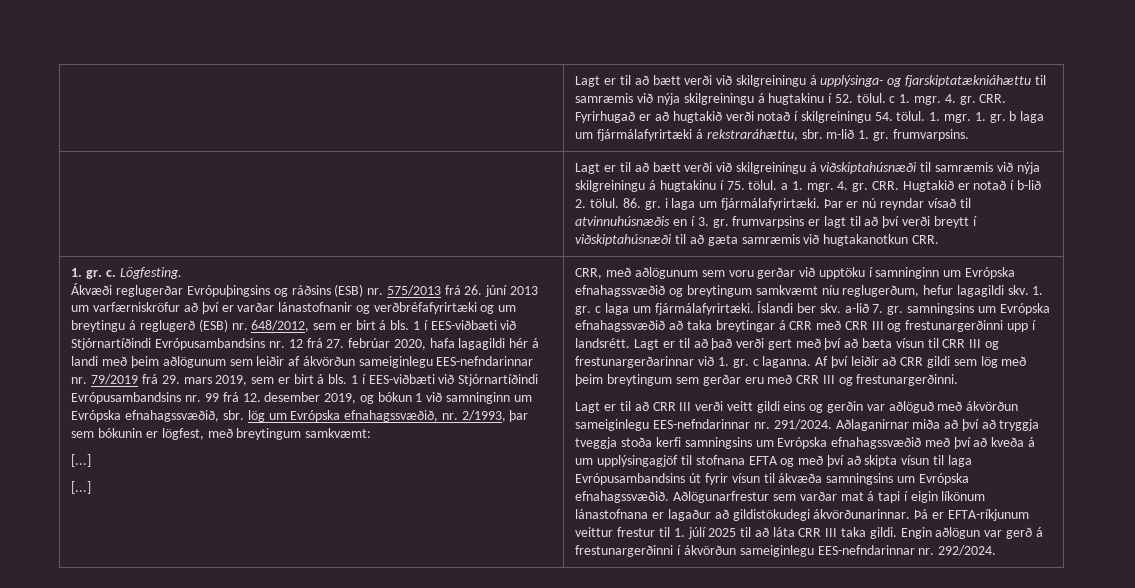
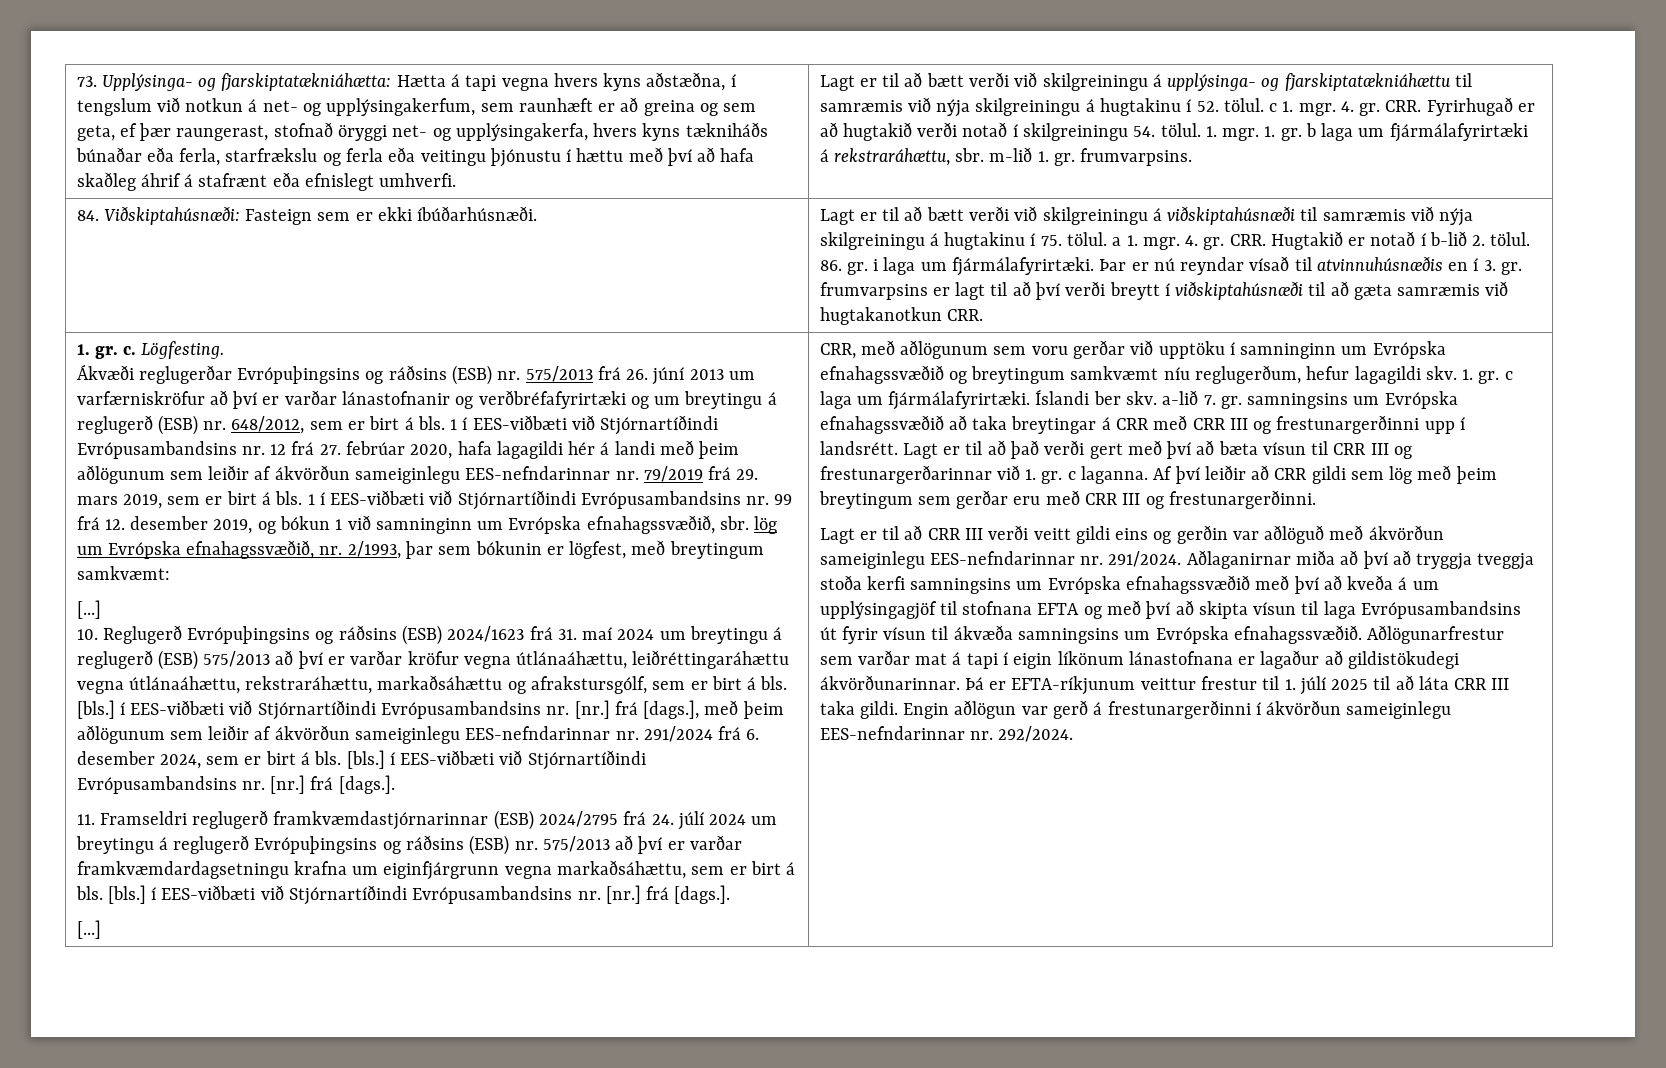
(575, 81) none -> [76,72,736,91] [76,97,757,116] [76,122,768,141] [75,147,755,167] [76,172,457,191] 73. Upplýsinga- og fjarskiptatækniáhætta: Hætta á tapi vegna hvers kyns aðstæðna, í tengslum við notkun á net- og upplýsingakerfum, sem raunhæft er að greina og sem geta, ef þær raungerast, stofnað öryggi net- og upplýsingakerfa, hvers kyns tækniháðs búnaðar eða ferla, starfrækslu og ferla eða veitingu þjónustu í hættu með því að hafa skaðleg áhrif á stafrænt eða efnislegt umhverfi.
(969, 135) none -> [76,206,538,225] 84. Viðskiptahúsnæði: Fasteign sem er ekki íbúðarhúsnæði.
(92, 460) none -> [76,625,783,645] [76,650,790,670] [76,675,788,694] [76,700,784,720] [76,725,760,744] [76,750,646,770] [76,775,395,794] [76,810,778,830] [75,835,742,855] [76,860,796,880] [75,885,731,905] // 10. Reglugerð Evrópuþingsins og ráðsins (ESB) 2024/1623 frá 31. maí 2024 um breytingu á reglugerð (ESB) 575/2013 að því er varðar kröfur vegna útlánaáhættu, leiðréttingaráhættu vegna útlánaáhættu, rekstraráhættu, markaðsáhættu og afrakstursgólf, sem er birt á bls. [bls.] í EES-viðbæti við Stjórnartíðindi Evrópusambandsins nr. [nr.] frá [dags.], með þeim aðlögunum sem leiðir af ákvörðun sameiginlegu EES-nefndarinnar nr. 291/2024 frá 6. desember 2024, sem er birt á bls. [bls.] í EES-viðbæti við Stjórnartíðindi Evrópusambandsins nr. [nr.] frá [dags.]. // 11. Framseldri reglugerð framkvæmdastjórnarinnar (ESB) 2024/2795 frá 24. júlí 2024 um breytingu á reglugerð Evrópuþingsins og ráðsins (ESB) nr. 575/2013 að því er varðar framkvæmdardagsetningu krafna um eiginfjárgrunn vegna markaðsáhættu, sem er birt á bls. [bls.] í EES-viðbæti við Stjórnartíðindi Evrópusambandsins nr. [nr.] frá [dags.].

